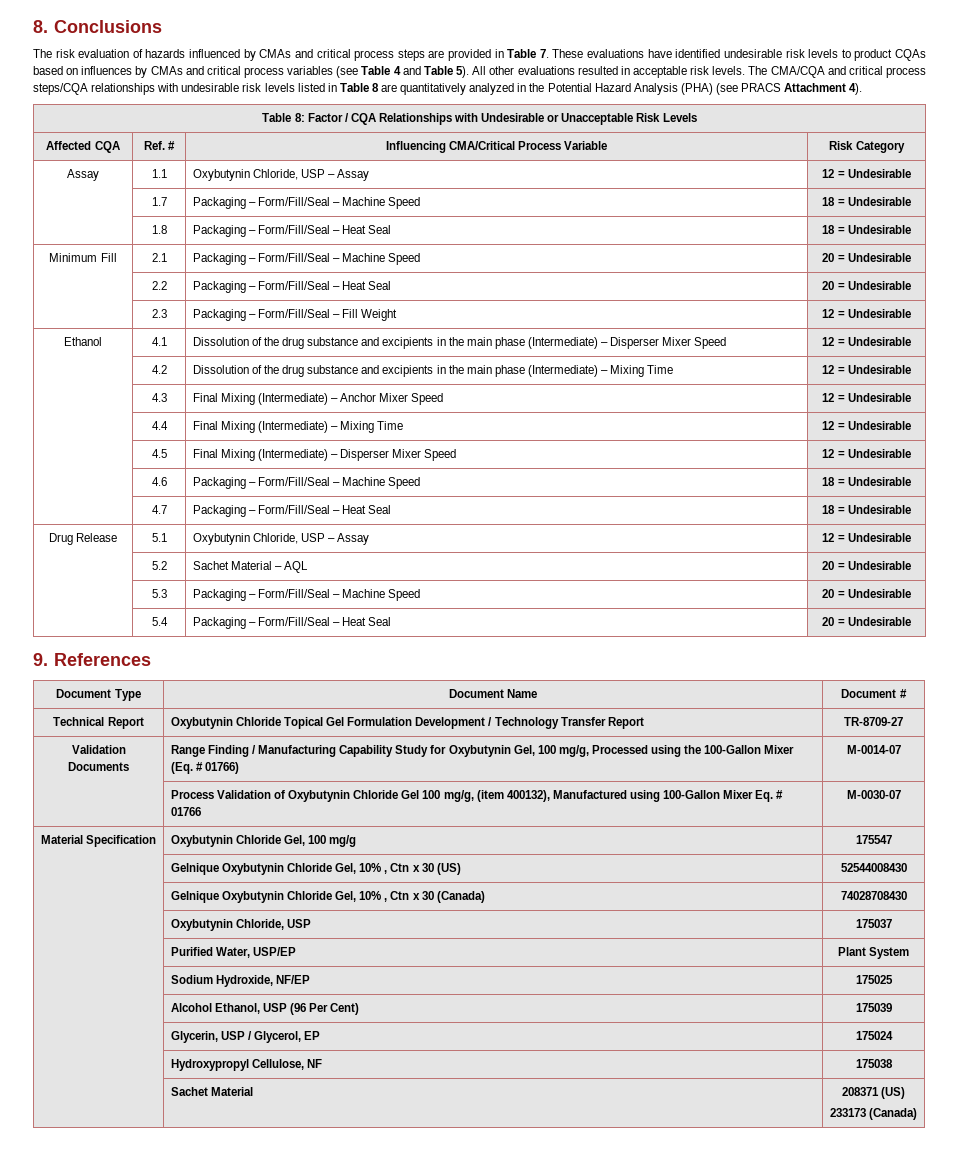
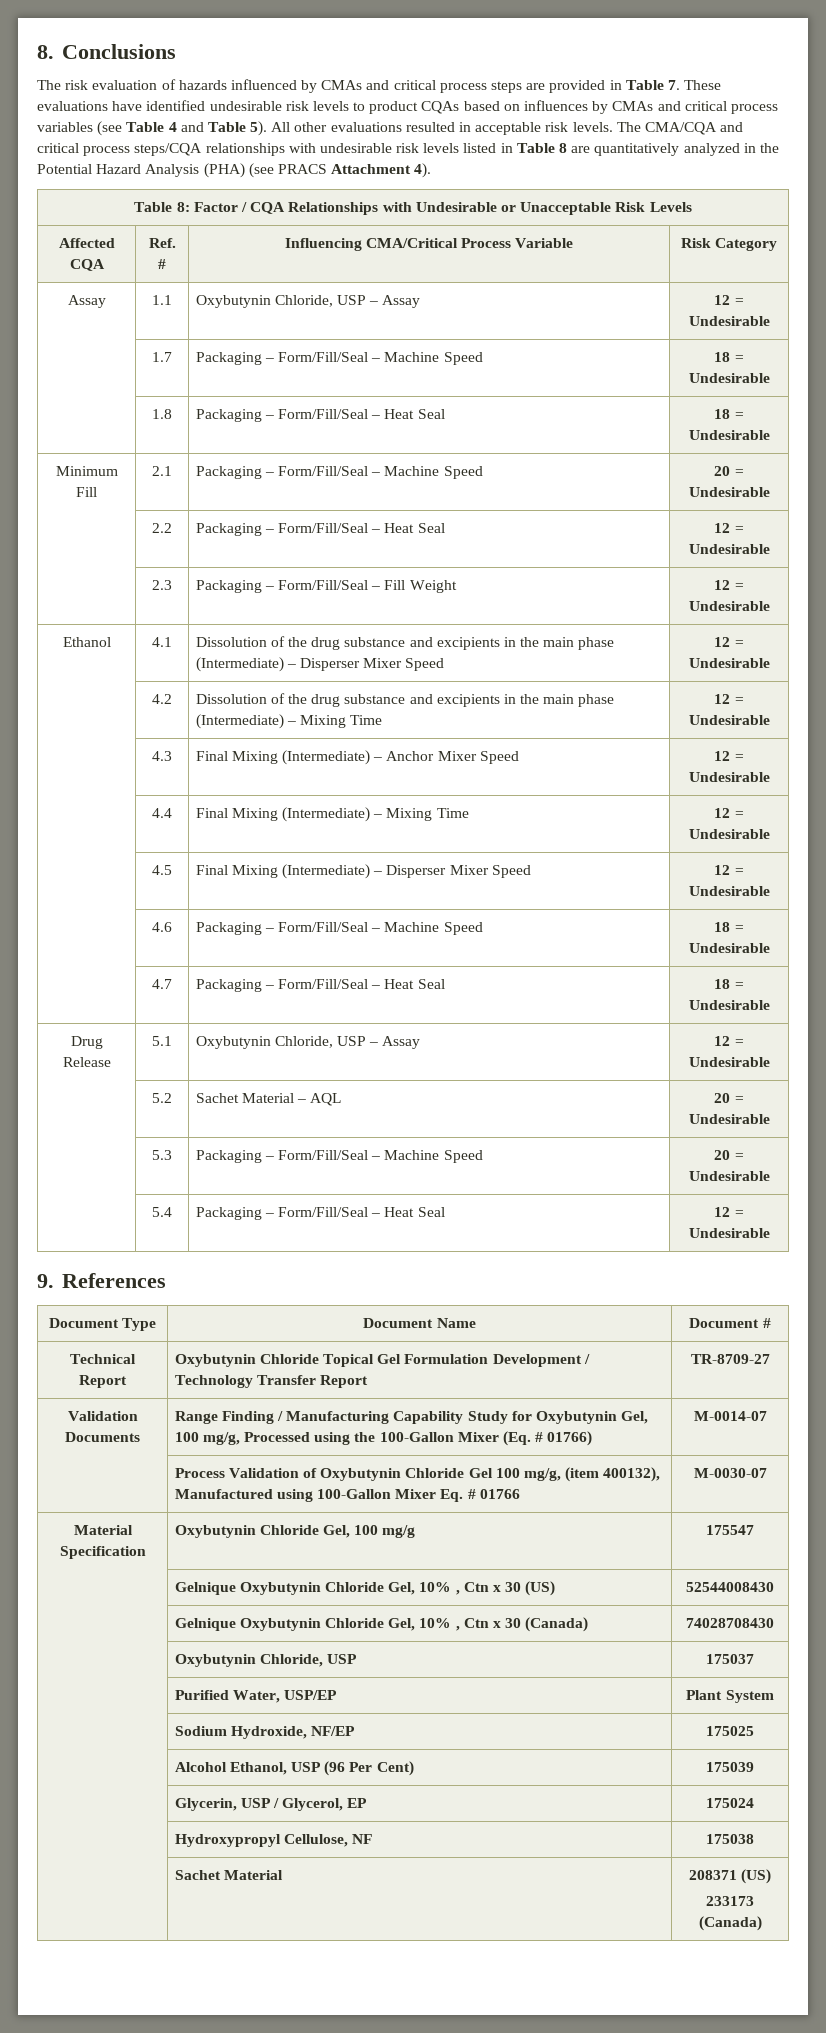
[822,281,835,290] 20 -> [714,523,731,533] 12
[822,617,835,626] 20 -> [714,1207,731,1217] 12

